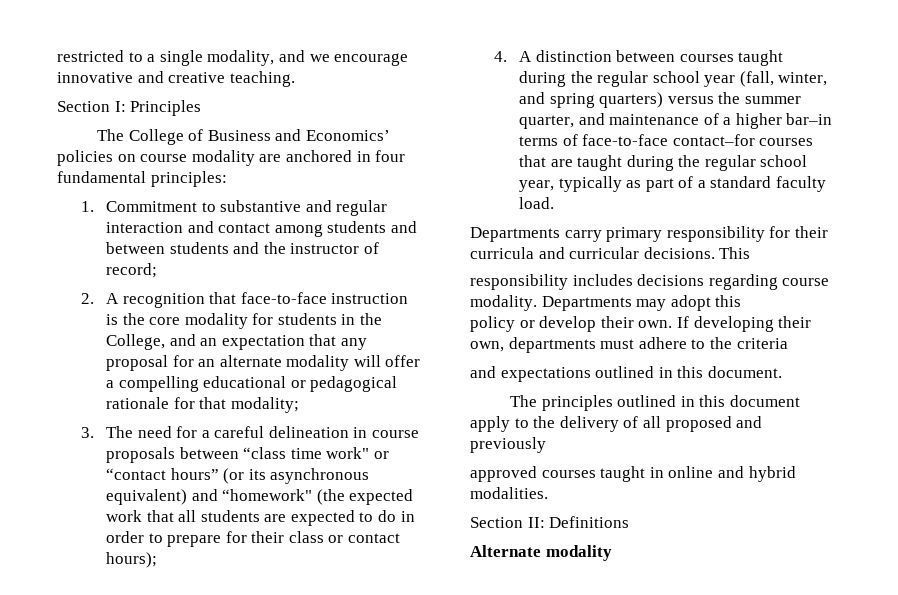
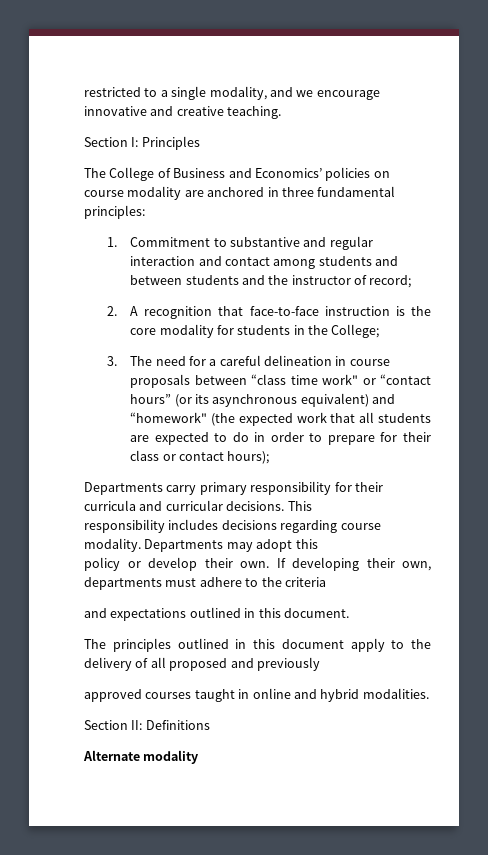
[375,150,406,162] four -> [281,187,314,197] three
[105,334,367,350] [105,355,421,371] [105,376,398,392] [105,397,299,413] College, and an expectation that any proposal for an alternate modality will offer a compelling educational or pedagogical rationale for that modality; -> [331,324,380,338] College;
[494,50,784,66] [518,71,828,87] [518,92,801,108] [518,113,833,129] [518,134,814,146] [518,155,808,171] [518,176,827,192] [518,197,554,209] // 4. A distinction between courses taught during the regular school year (fall, winter, and spring quarters) versus the summer quarter, and maintenance of a higher bar–in terms of face-to-face contact–for courses that are taught during the regular school year, typically as part of a standard faculty load. -> (270, 457) none

